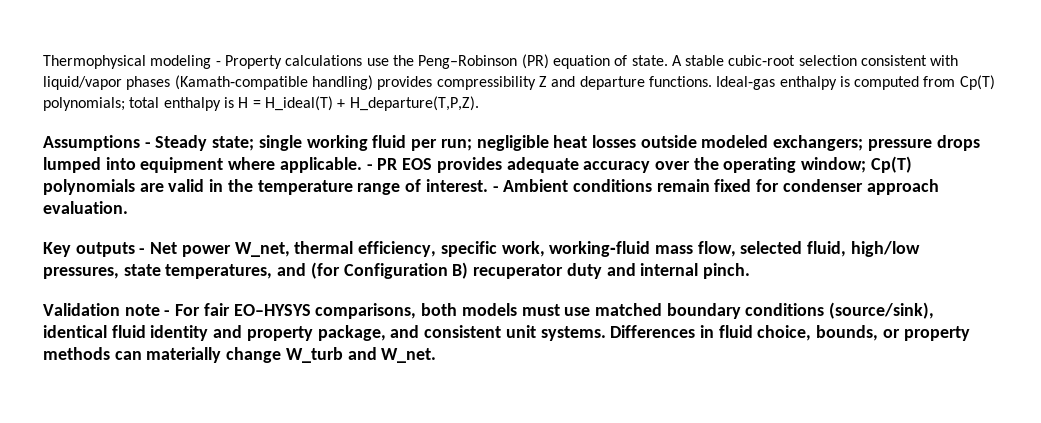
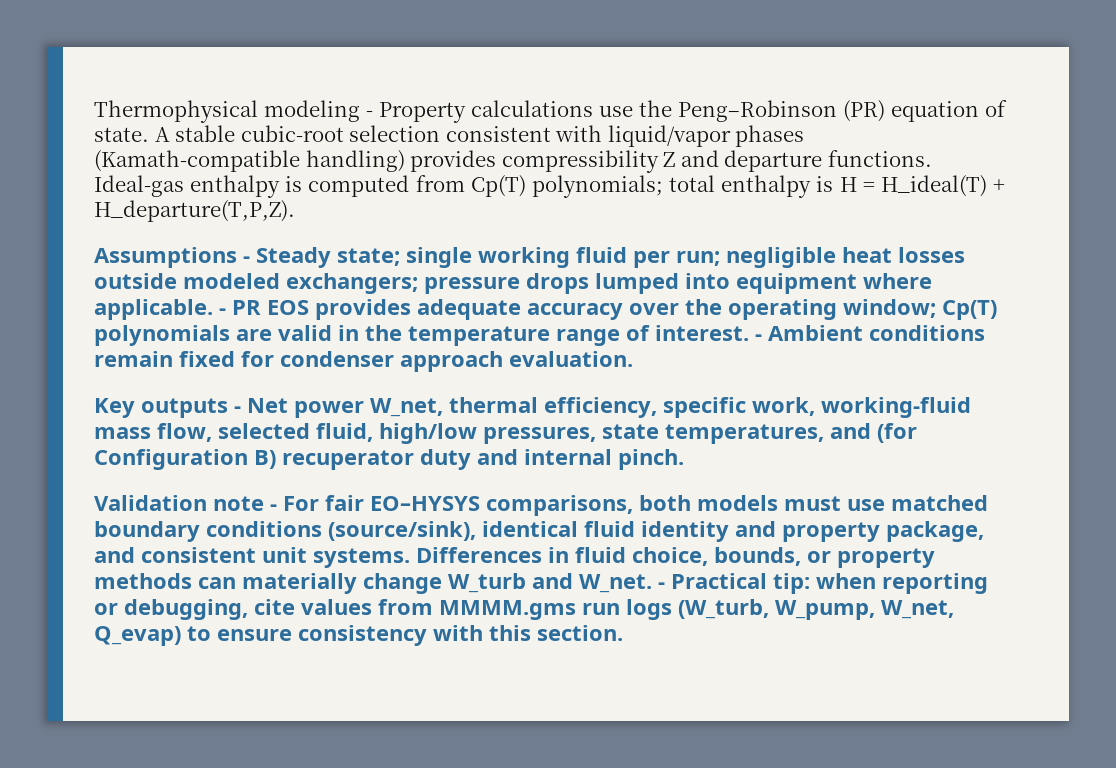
(437, 355) none -> [658,573,988,594] [94,599,954,620] [94,625,623,646] - Practical tip: when reporting or debugging, cite values from MMMM.gms run logs (W_turb, W_pump, W_net, Q_evap) to ensure consistency with this section.

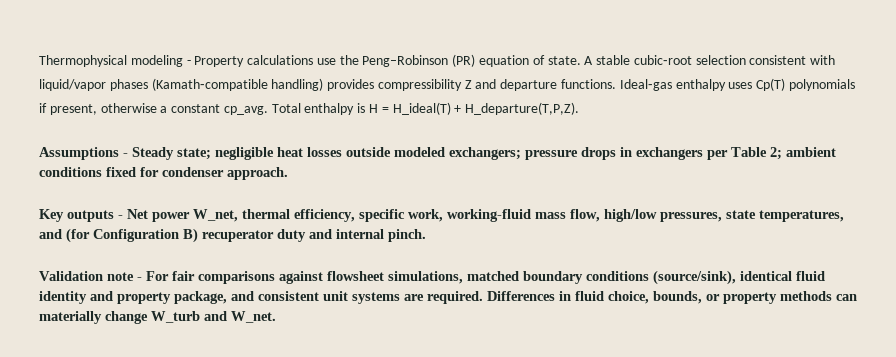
[285,175,716,198] is computed from Cp(T) polynomials; total -> [728,78,855,91] [39,103,301,115] uses Cp(T) polynomials if present, otherwise a constant cp_avg. Total
[406,247,720,268] single working fluid per run; -> (211, 154) none
[595,273,932,294] [94,299,997,320] [94,325,985,346] [94,351,173,367] lumped into equipment where applicable. - PR EOS provides adequate accuracy over the operating window; Cp(T) polynomials are valid in the temperature range of interest. - Ambient conditions remain -> [620,147,836,160] [39,167,102,177] in exchangers per Table 2; ambient conditions
[400,351,633,372] approach evaluation. -> [227,167,288,180] approach.
[218,423,373,442] selected fluid, -> (600, 215) none
[370,495,885,516] EO–HYSYS comparisons, both models must use -> [198,271,463,284] comparisons against flowsheet simulations,
[313,548,410,568] systems. -> [352,291,483,304] systems are required.
[658,573,988,594] [94,599,954,620] [94,625,623,646] - Practical tip: when reporting or debugging, cite values from MMMM.gms run logs (W_turb, W_pump, W_net, Q_evap) to ensure consistency with this section. -> (276, 317) none

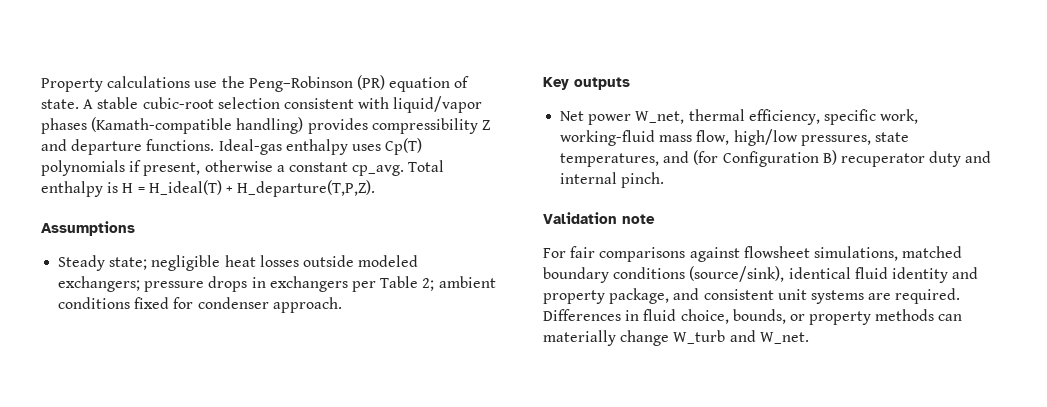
[39,55,191,67] Thermophysical modeling - -> (41, 85) none
[123,153,128,157] - -> (135, 228) //
[118,215,123,219] - -> (630, 83) //
[137,277,142,281] - -> (655, 219) //

